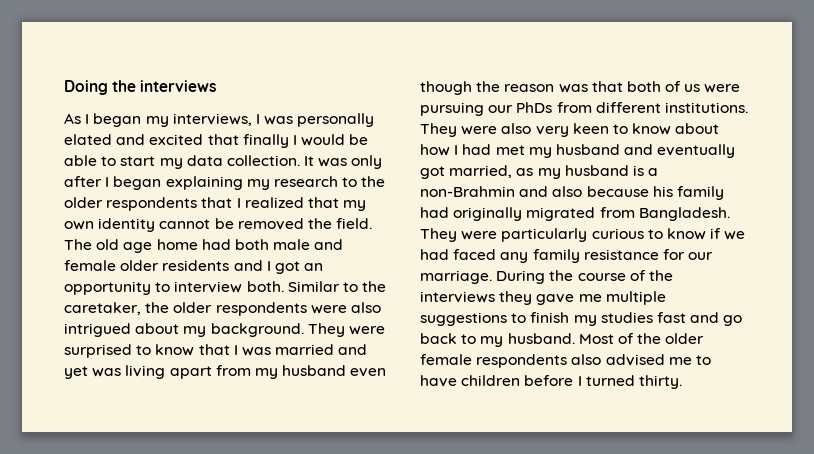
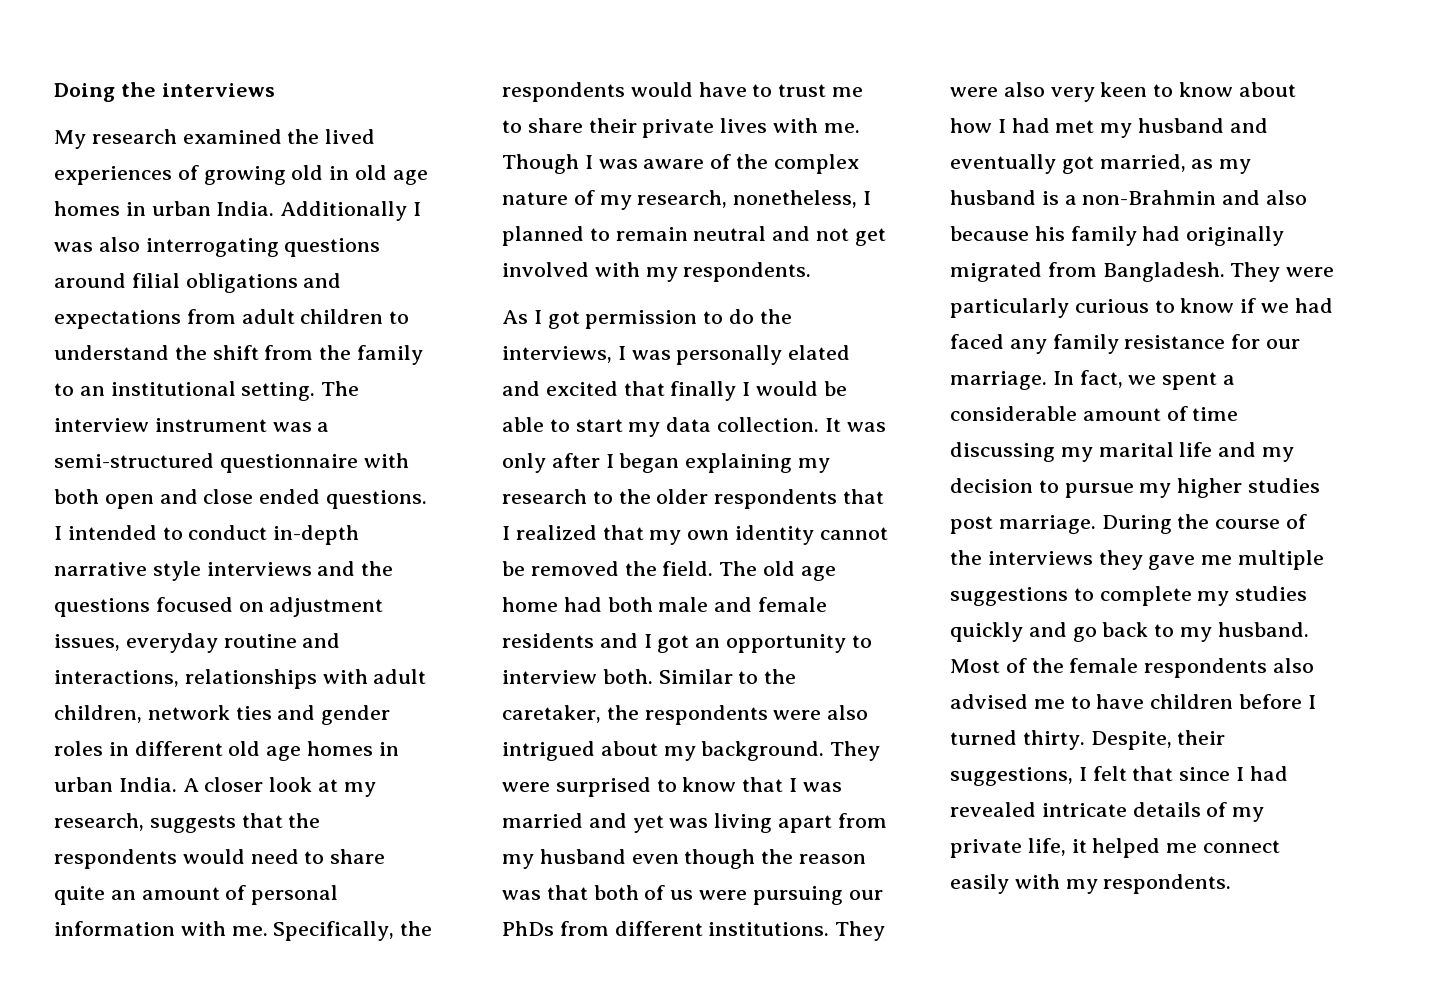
[64,113,169,127] As I began my -> [54,129,376,149] [54,165,428,185] [54,201,422,221] [54,237,381,257] [54,273,342,293] [54,309,410,329] [54,345,424,365] [54,381,360,401] [54,418,330,432] [54,453,409,473] [54,489,428,509] [54,525,360,545] [54,561,394,581] [54,597,384,617] [54,633,341,653] [54,669,427,689] [54,705,391,725] [54,741,399,761] [54,777,376,797] [54,813,321,833] [54,849,386,869] [54,885,339,905] [54,921,433,941] [502,82,864,102] [502,118,860,138] [502,154,859,174] [502,190,872,210] [502,226,886,246] [502,262,812,282] [502,309,792,329] My research examined the lived experiences of growing old in old age homes in urban India. Additionally I was also interrogating questions around filial obligations and expectations from adult children to understand the shift from the family to an institutional setting. The interview instrument was a semi-structured questionnaire with both open and close ended questions. I intended to conduct in-depth narrative style interviews and the questions focused on adjustment issues, everyday routine and interactions, relationships with adult children, network ties and gender roles in different old age homes in urban India. A closer look at my research, suggests that the respondents would need to share quite an amount of personal information with me. Specifically, the respondents would have to trust me to share their private lives with me. Though I was aware of the complex nature of my research, nonetheless, I planned to remain neutral and not get involved with my respondents. // As I got permission to do the
[120,260,160,271] older -> (828, 604) none
[173,302,213,313] older -> (639, 712) none
(492, 277) none -> [1052,370,1236,390] [950,406,1239,421] [950,442,1295,462] [950,478,1321,498] [950,515,1096,534] In fact, we spent a considerable amount of time discussing my marital life and my decision to pursue my higher studies post marriage.
[530,312,570,323] finish -> [1099,586,1192,606] complete
[656,312,686,323] fast -> [950,622,1023,642] quickly
[665,333,705,344] older -> (1064, 665) none
(682, 382) none -> [1090,730,1226,750] [950,766,1288,786] [950,802,1265,822] [950,838,1281,858] [950,874,1232,894] Despite, their suggestions, I felt that since I had revealed intricate details of my private life, it helped me connect easily with my respondents.

